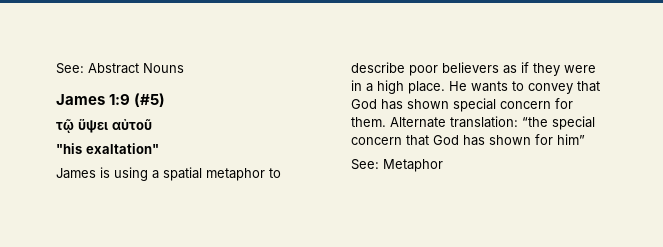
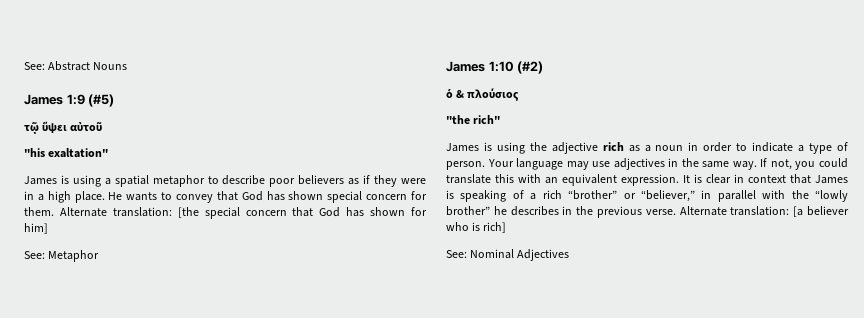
[522,117,548,127] “the -> [177,207,199,218] [the
[557,134,585,145] him” -> [24,223,48,234] him]
(443, 165) none -> [446,61,544,74] [446,88,520,101] [446,115,501,124] [446,142,848,154] [446,158,848,170] [446,174,848,186] [446,190,849,202] [446,206,849,218] [446,222,507,233] [446,249,570,261] // James 1:10 (#2) // ὁ & πλούσιος // "the rich" // James is using the adjective rich as a noun in order to indicate a type of person. Your language may use adjectives in the same way. If not, you could translate this with an equivalent expression. It is clear in context that James is speaking of a rich “brother” or “believer,” in parallel with the “lowly brother” he describes in the previous verse. Alternate translation: [a believer who is rich] // See: Nominal Adjectives

